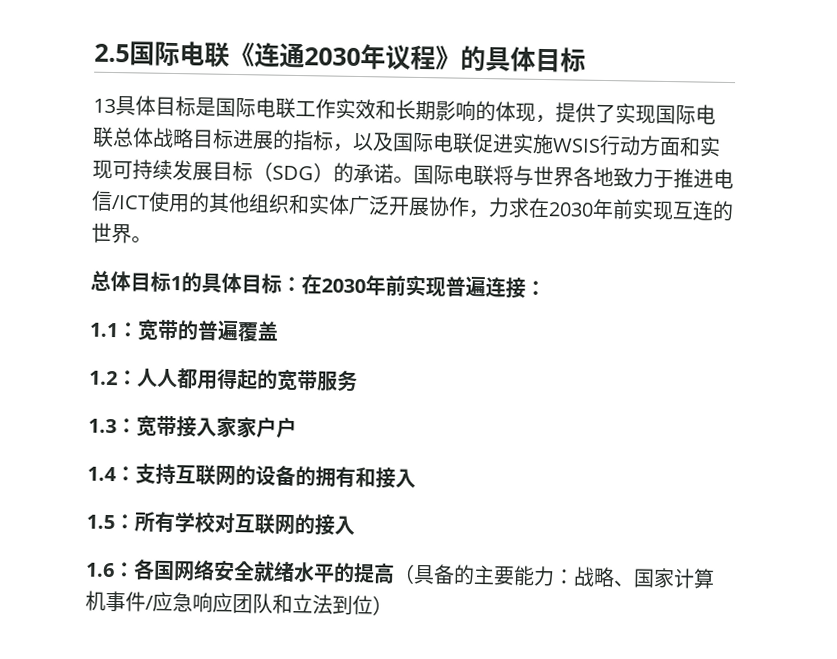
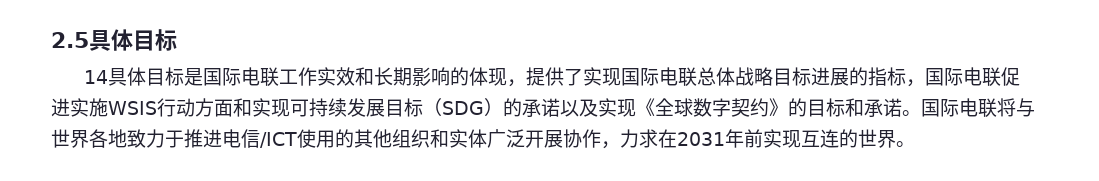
[129,41,486,72] 国际电联《连通2030年议程》的 -> (89, 40) none
[93,98,116,114] 13 -> [84,70,109,84] 14
[352,132,394,152] 以及 -> (926, 83) none
(394, 173) none -> [560,98,902,117] 以及实现《全球数字契约》的目标和承诺
[548,202,594,217] 2030 -> [677,132,725,146] 2031
[90,270,546,299] [89,318,279,342] [89,368,358,393] [88,414,297,440] [87,463,416,489] [86,511,355,536] [85,558,715,589] [85,590,393,616] // 总体目标1的具体目标：在2030年前实现普遍连接： // 1.1：宽带的普遍覆盖 // 1.2：人人都用得起的宽带服务 // 1.3：宽带接入家家户户 // 1.4：支持互联网的设备的拥有和接入 // 1.5：所有学校对互联网的接入 // 1.6：各国网络安全就绪水平的提高（具备的主要能力：战略、国家计算机事件/应急响应团队和立法到位） -> (915, 144) none

